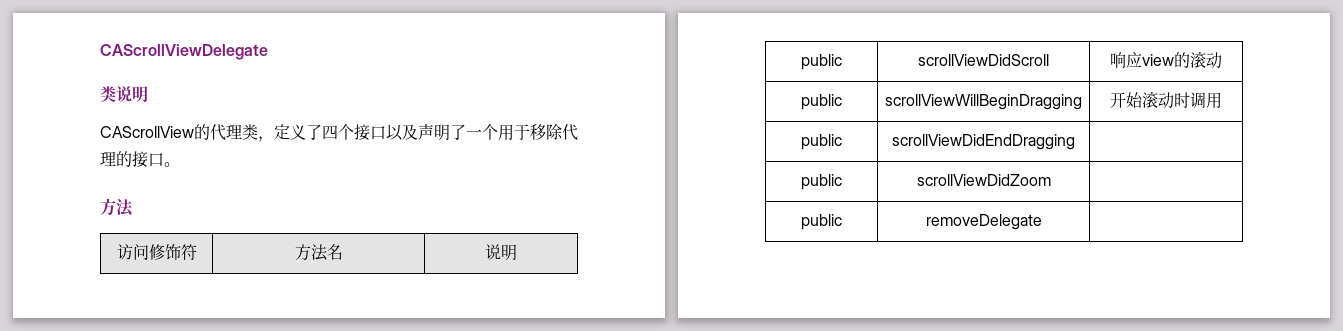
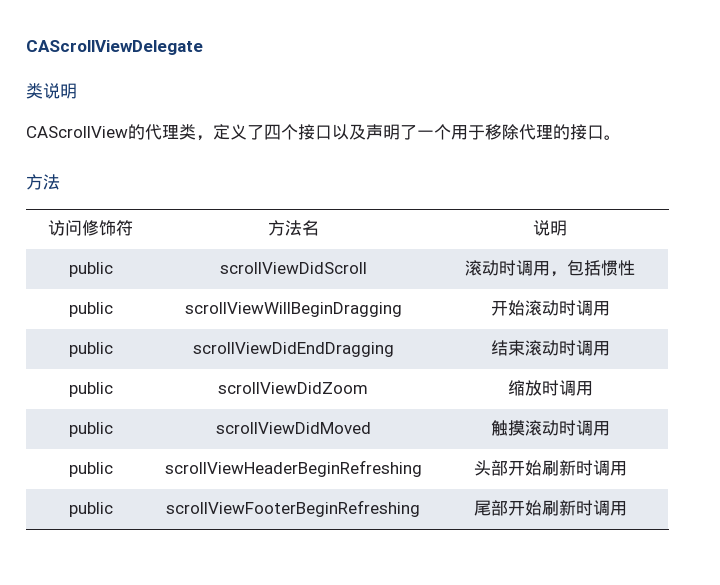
[1110,51,1222,69] 响应view的滚动 -> [465,260,636,277] 滚动时调用，包括惯性
(1075, 142) none -> [490,340,610,356] 结束滚动时调用
[801,214,842,230] [925,214,1042,230] // public | removeDelegate | -> [507,380,593,396] [68,422,113,437] [215,422,371,434] [490,420,610,436] [68,462,113,477] [164,460,422,477] [473,460,627,476] [68,502,113,517] [166,500,420,517] [473,500,627,516] 缩放时调用 // public | scrollViewDidMoved | 触摸滚动时调用 // public | scrollViewHeaderBeginRefreshing | 头部开始刷新时调用 // public | scrollViewFooterBeginRefreshing | 尾部开始刷新时调用

